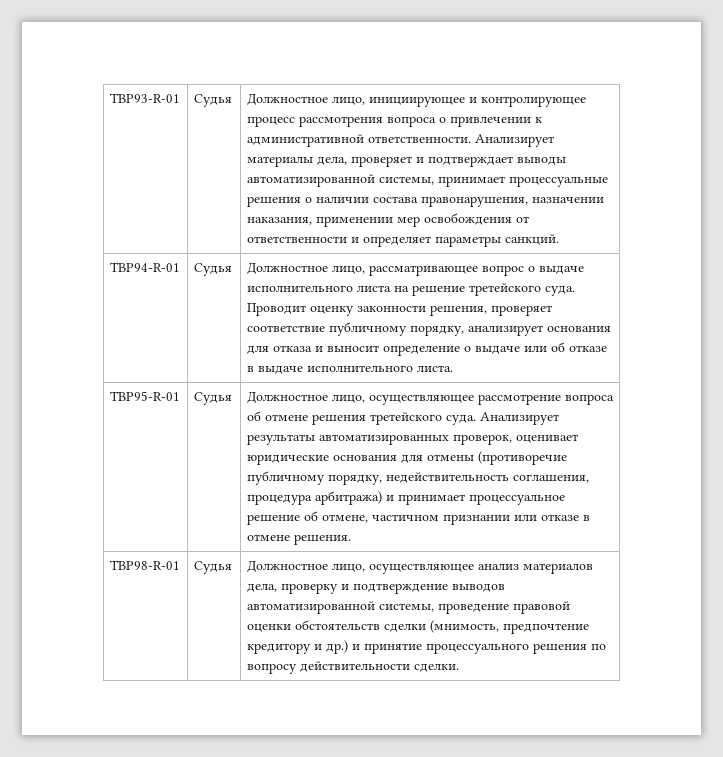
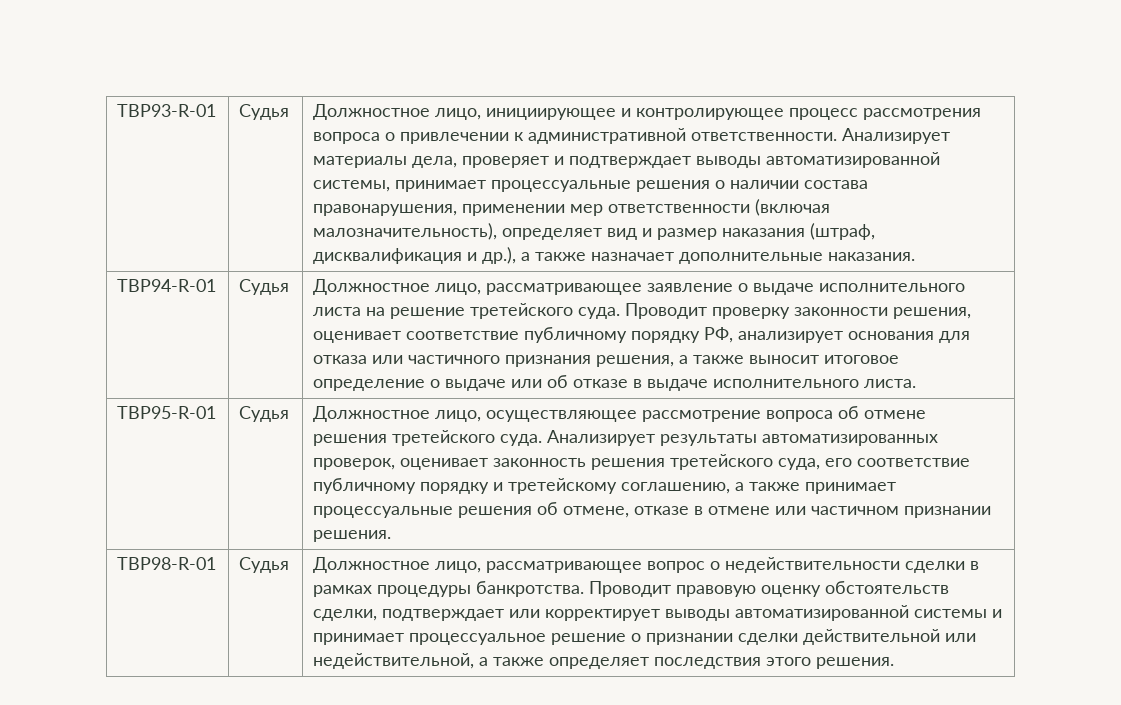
[531,197,604,203] [246,213,529,227] [246,234,559,247] назначении наказания, применении мер освобождения от ответственности и определяет параметры санкций. -> [462,199,831,216] [313,223,876,240] [313,247,916,264] применении мер ответственности (включая малозначительность), определяет вид и размер наказания (штраф, дисквалификация и др.), а также назначает дополнительные наказания.
[481,265,524,276] вопрос -> [647,283,734,292] заявление
[309,306,354,316] оценку -> [712,307,791,319] проверку
[490,305,552,316] [246,322,464,336] проверяет соответствие публичному порядку, -> [313,327,734,343] оценивает соответствие публичному порядку РФ,
[314,345,379,352] и выносит -> [372,355,900,367] или частичного признания решения, а также выносит итоговое
[246,451,567,465] [246,471,589,485] [246,491,565,505] [246,511,590,525] [246,534,290,541] юридические основания для отмены (противоречие публичному порядку, недействительность соглашения, процедура арбитража) и принимает процессуальное решение об отмене, частичном признании или отказе в отмене -> [493,454,971,470] [313,478,897,494] [313,502,992,518] законность решения третейского суда, его соответствие публичному порядку и третейскому соглашению, а также принимает процессуальные решения об отмене, отказе в отмене или частичном признании
[368,563,593,574] [246,583,505,594] [246,601,570,614] [246,620,589,634] [246,640,606,654] [246,661,459,674] осуществляющее анализ материалов дела, проверку и подтверждение выводов автоматизированной системы, проведение правовой оценки обстоятельств сделки (мнимость, предпочтение кредитору и др.) и принятие процессуального решения по вопросу действительности сделки. -> [486,557,980,573] [313,581,950,597] [313,605,1003,621] [313,629,977,645] [313,653,895,669] рассматривающее вопрос о недействительности сделки в рамках процедуры банкротства. Проводит правовую оценку обстоятельств сделки, подтверждает или корректирует выводы автоматизированной системы и принимает процессуальное решение о признании сделки действительной или недействительной, а также определяет последствия этого решения.

